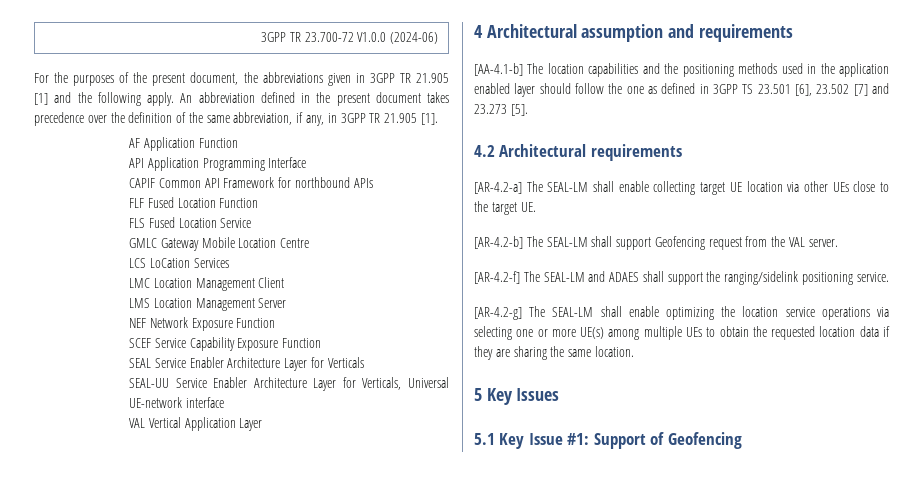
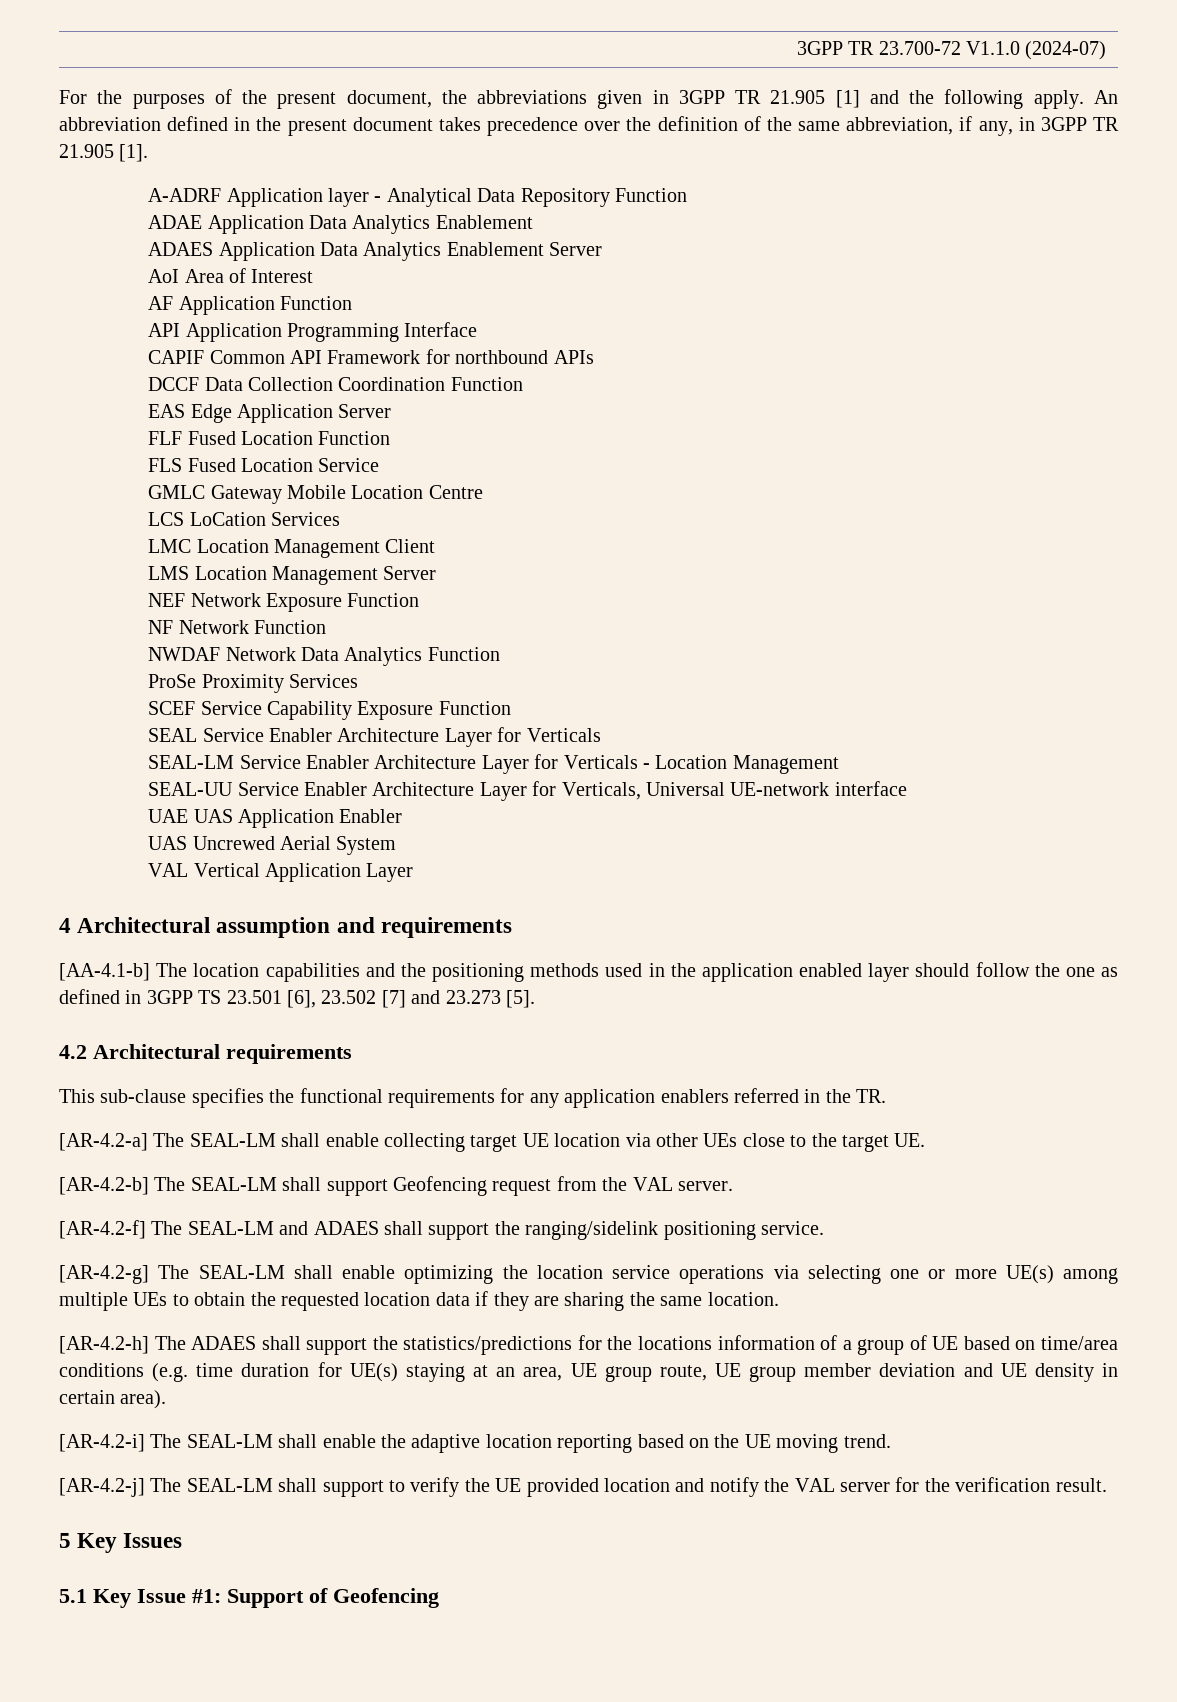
[357,32,439,44] V1.0.0 (2024-06) -> [966,41,1107,60] V1.1.0 (2024-07)
(438, 119) none -> [148,188,687,207] [148,215,533,234] [148,242,603,261] [148,268,314,283] // A-ADRF Application layer - Analytical Data Repository Function // ADAE Application Data Analytics Enablement // ADAES Application Data Analytics Enablement Server // AoI Area of Interest
(373, 183) none -> [148,377,523,391] [148,404,392,423] // DCCF Data Collection Coordination Function // EAS Edge Application Server
(276, 323) none -> [148,620,326,634] [148,647,500,666] [148,674,358,693] // NF Network Function // NWDAF Network Data Analytics Function // ProSe Proximity Services
(364, 362) none -> [148,754,839,774] // SEAL-LM Service Enabler Architecture Layer for Verticals - Location Management
(224, 402) none -> [148,809,403,828] [148,836,397,855] // UAE UAS Application Enabler // UAS Uncrewed Aerial System
(682, 152) none -> [59,1088,887,1108] // This sub-clause specifies the functional requirements for any application enablers referred in the TR.
(634, 351) none -> [59,1335,1118,1355] [59,1362,1118,1382] [59,1390,167,1409] [59,1434,891,1453] [59,1477,1107,1497] // [AR-4.2-h] The ADAES shall support the statistics/predictions for the locations information of a group of UE based on time/area conditions (e.g. time duration for UE(s) staying at an area, UE group route, UE group member deviation and UE density in certain area). // [AR-4.2-i] The SEAL-LM shall enable the adaptive location reporting based on the UE moving trend. // [AR-4.2-j] The SEAL-LM shall support to verify the UE provided location and notify the VAL server for the verification result.

